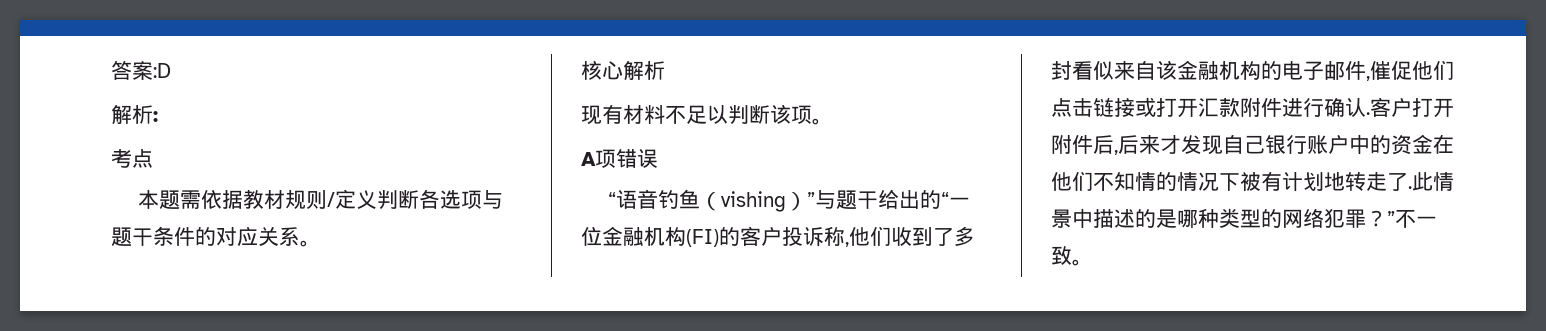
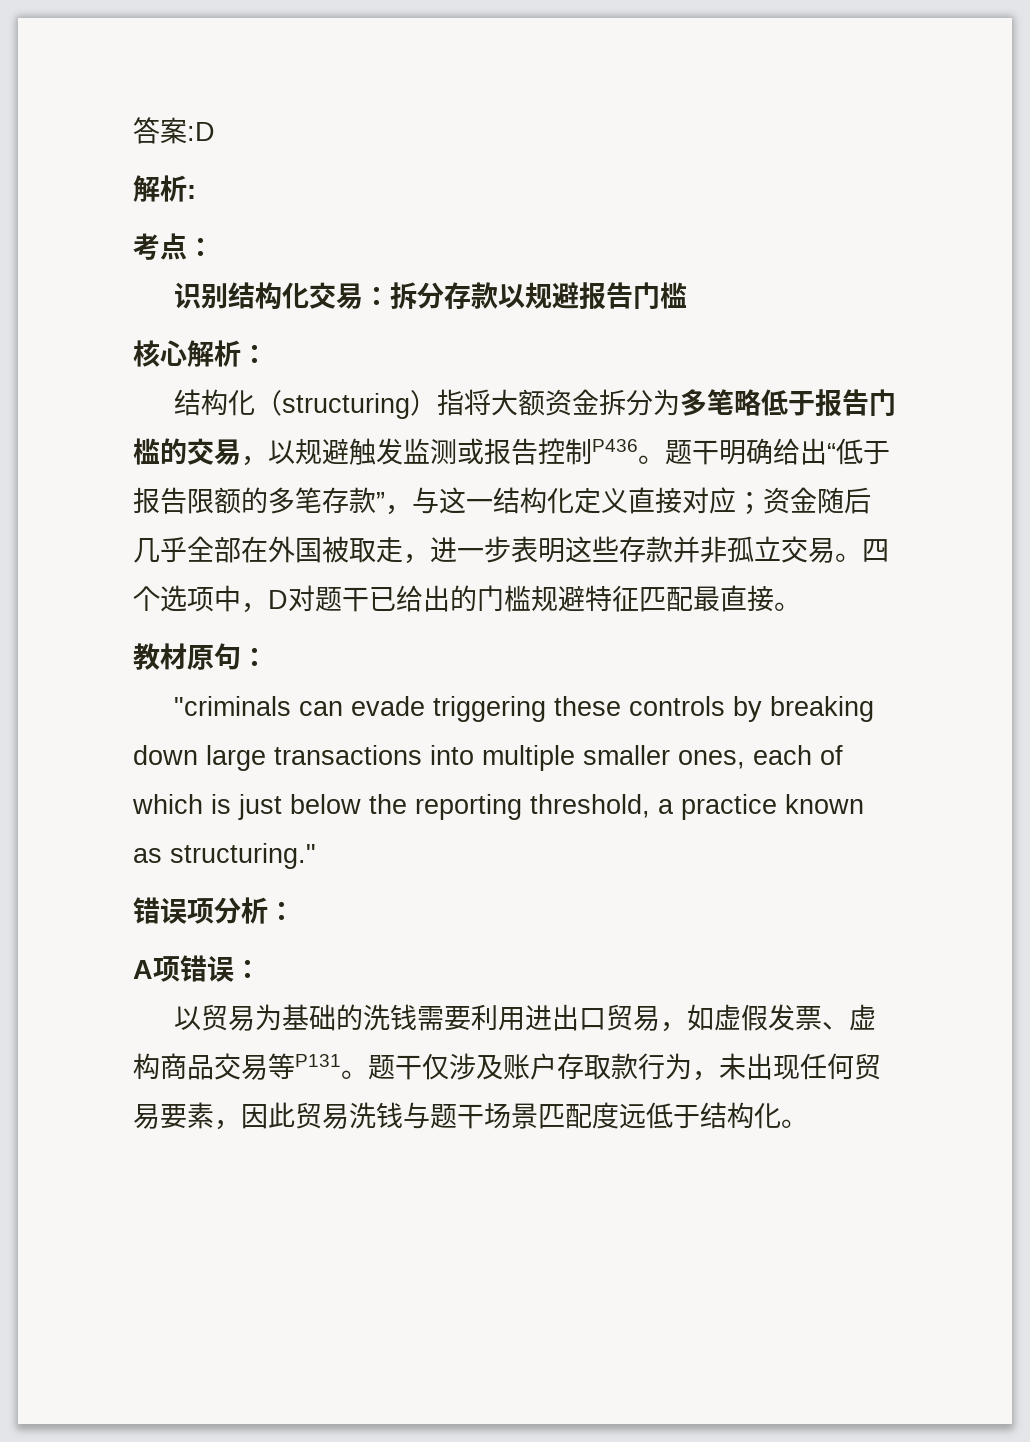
[138,189,504,210] [111,226,321,247] [581,60,665,80] [581,104,833,125] [581,149,658,168] [608,189,971,212] [581,226,975,247] [1051,60,1454,81] [1051,97,1454,118] [1051,134,1454,155] [1051,171,1454,192] [1051,208,1437,229] [1051,246,1072,265] // 本题需依据教材规则/定义判断各选项与题干条件的对应关系。 // 核心解析 // 现有材料不足以判断该项。 // A项错误 // “语音钓鱼（vishing）”与题干给出的“一位金融机构(FI)的客户投诉称,他们收到了多封看似来自该金融机构的电子邮件,催促他们点击链接或打开汇款附件进行确认.客户打开附件后,后来才发现自己银行账户中的资金在他们不知情的情况下被有计划地转走了.此情景中描述的是哪种类型的网络犯罪？”不一致 -> [187,237,214,257] [174,282,688,310] [133,340,268,367] [174,389,897,419] [133,438,638,466] [638,438,890,465] [133,487,871,515] [133,536,889,564] [133,585,801,613] [133,643,268,670] [174,696,875,722] [133,745,843,771] [132,794,864,820] [133,843,316,869] [133,897,295,924] [133,955,261,982] [174,1004,877,1032] [133,1053,341,1080] [341,1053,881,1081] [133,1102,781,1130] ： // 识别结构化交易：拆分存款以规避报告门槛 // 核心解析： // 结构化（structuring）指将大额资金拆分为多笔略低于报告门槛的交易，以规避触发监测或报告控制P436。题干明确给出“低于报告限额的多笔存款”，与这一结构化定义直接对应；资金随后几乎全部在外国被取走，进一步表明这些存款并非孤立交易。四个选项中，D对题干已给出的门槛规避特征匹配最直接。 // 教材原句： // "criminals can evade triggering these controls by breaking down large transactions into multiple smaller ones, each of which is just below the reporting threshold, a practice known as structuring." // 错误项分析： // A项错误： // 以贸易为基础的洗钱需要利用进出口贸易，如虚假发票、虚构商品交易等P131。题干仅涉及账户存取款行为，未出现任何贸易要素，因此贸易洗钱与题干场景匹配度远低于结构化

